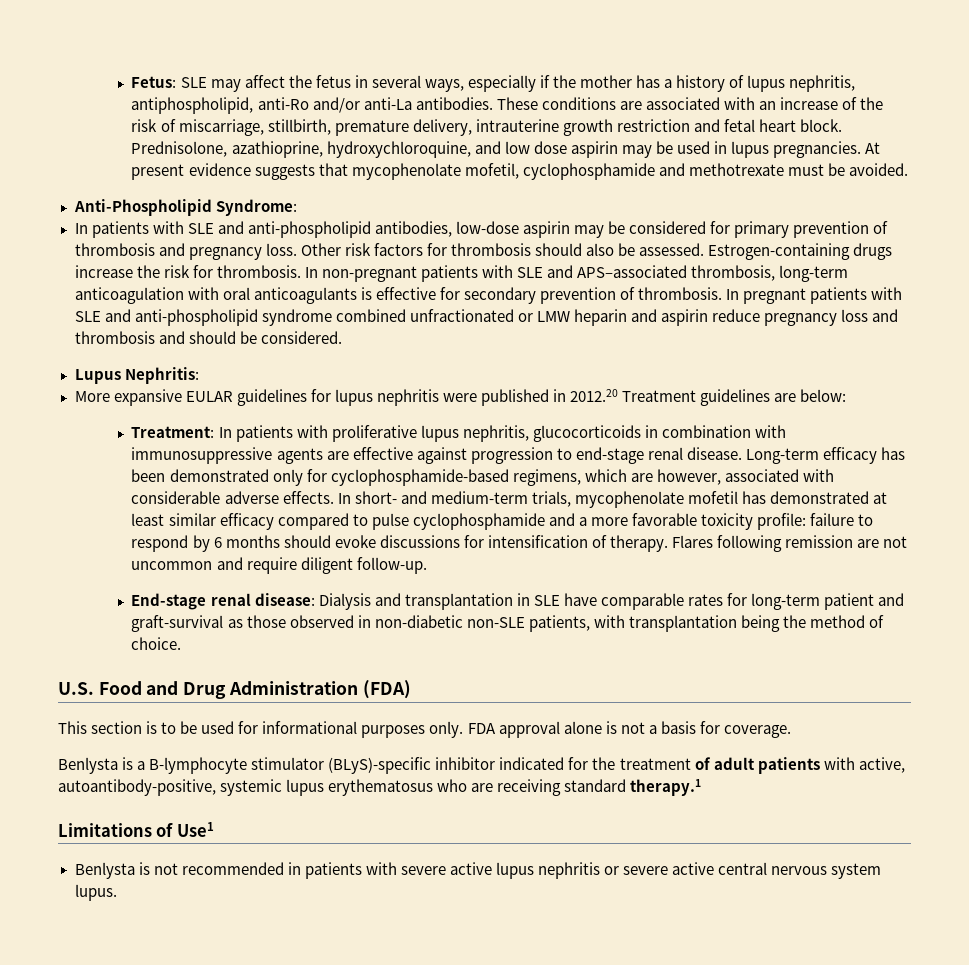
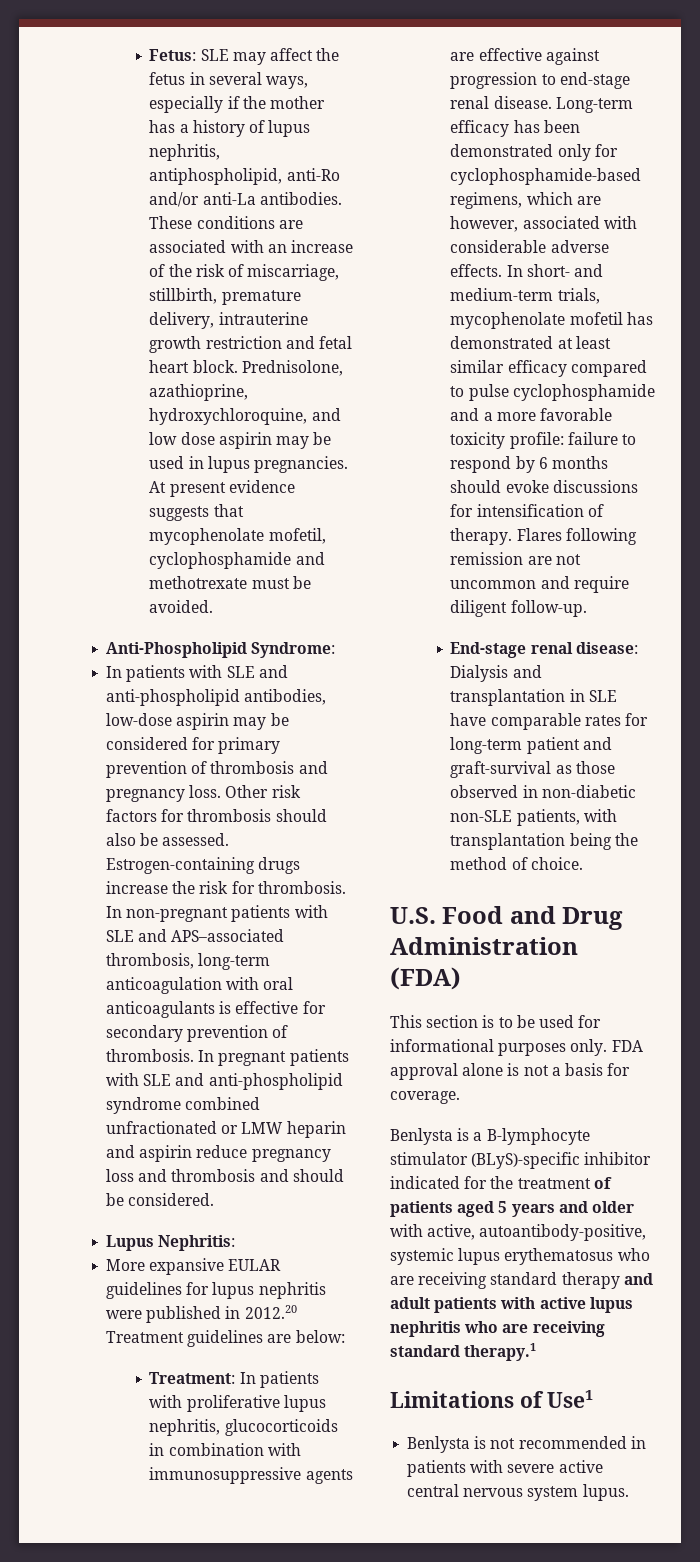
[713,757,820,774] adult patients -> [390,1201,634,1217] patients aged 5 years and older
(627, 785) none -> [561,1272,653,1289] [390,1297,633,1313] [390,1321,605,1337] [390,1345,460,1357] therapy and adult patients with active lupus nephritis who are receiving standard
[495,862,715,879] lupus nephritis or severe active -> (603, 1466) none

